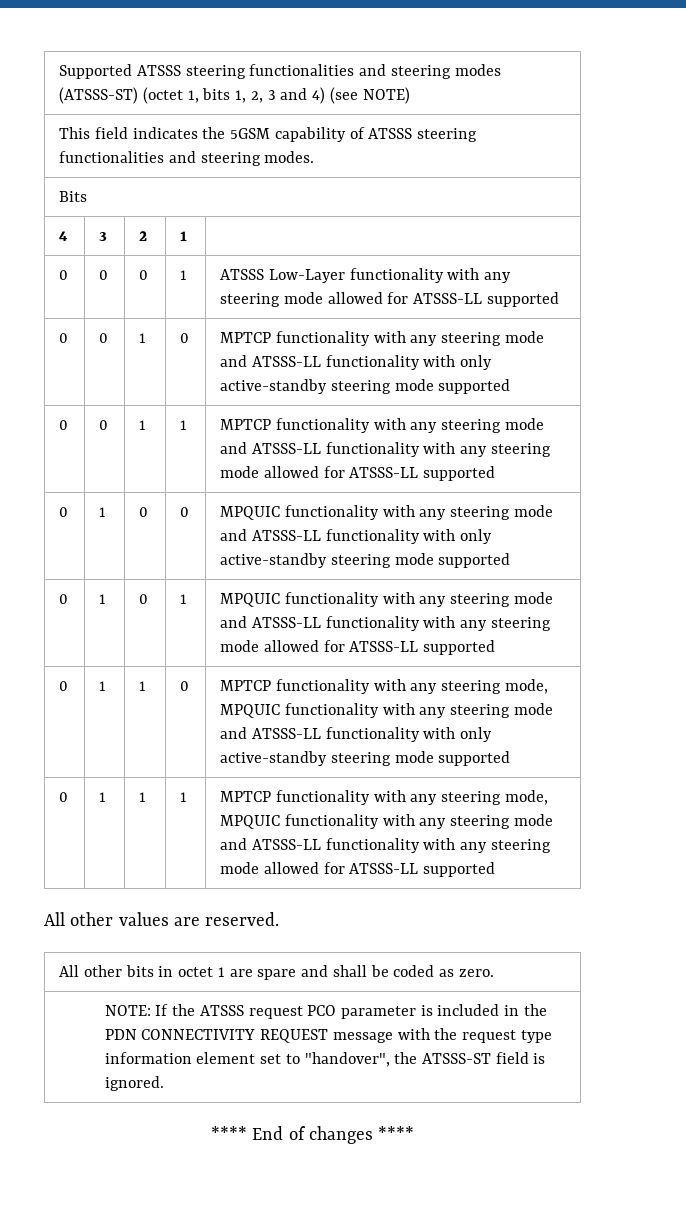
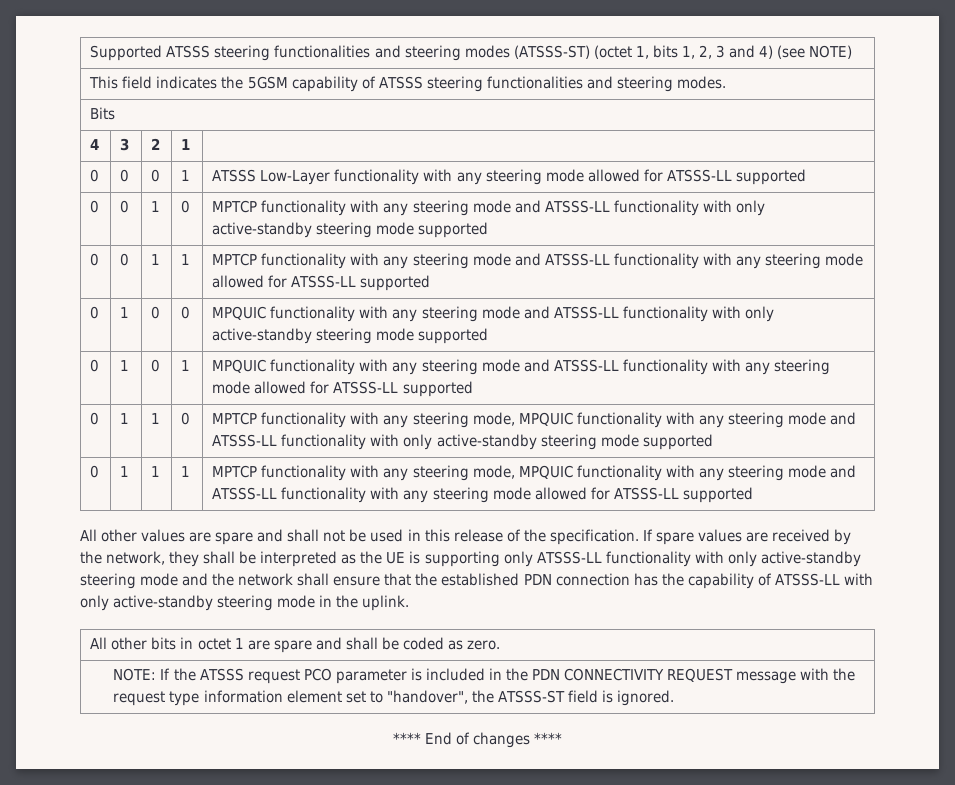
[205,912,280,926] reserved. -> [215,529,852,545] [80,551,861,567] [80,573,873,589] [80,595,410,611] spare and shall not be used in this release of the specification. If spare values are received by the network, they shall be interpreted as the UE is supporting only ATSSS-LL functionality with only active-standby steering mode and the network shall ensure that the established PDN connection has the capability of ATSSS-LL with only active-standby steering mode in the uplink.

